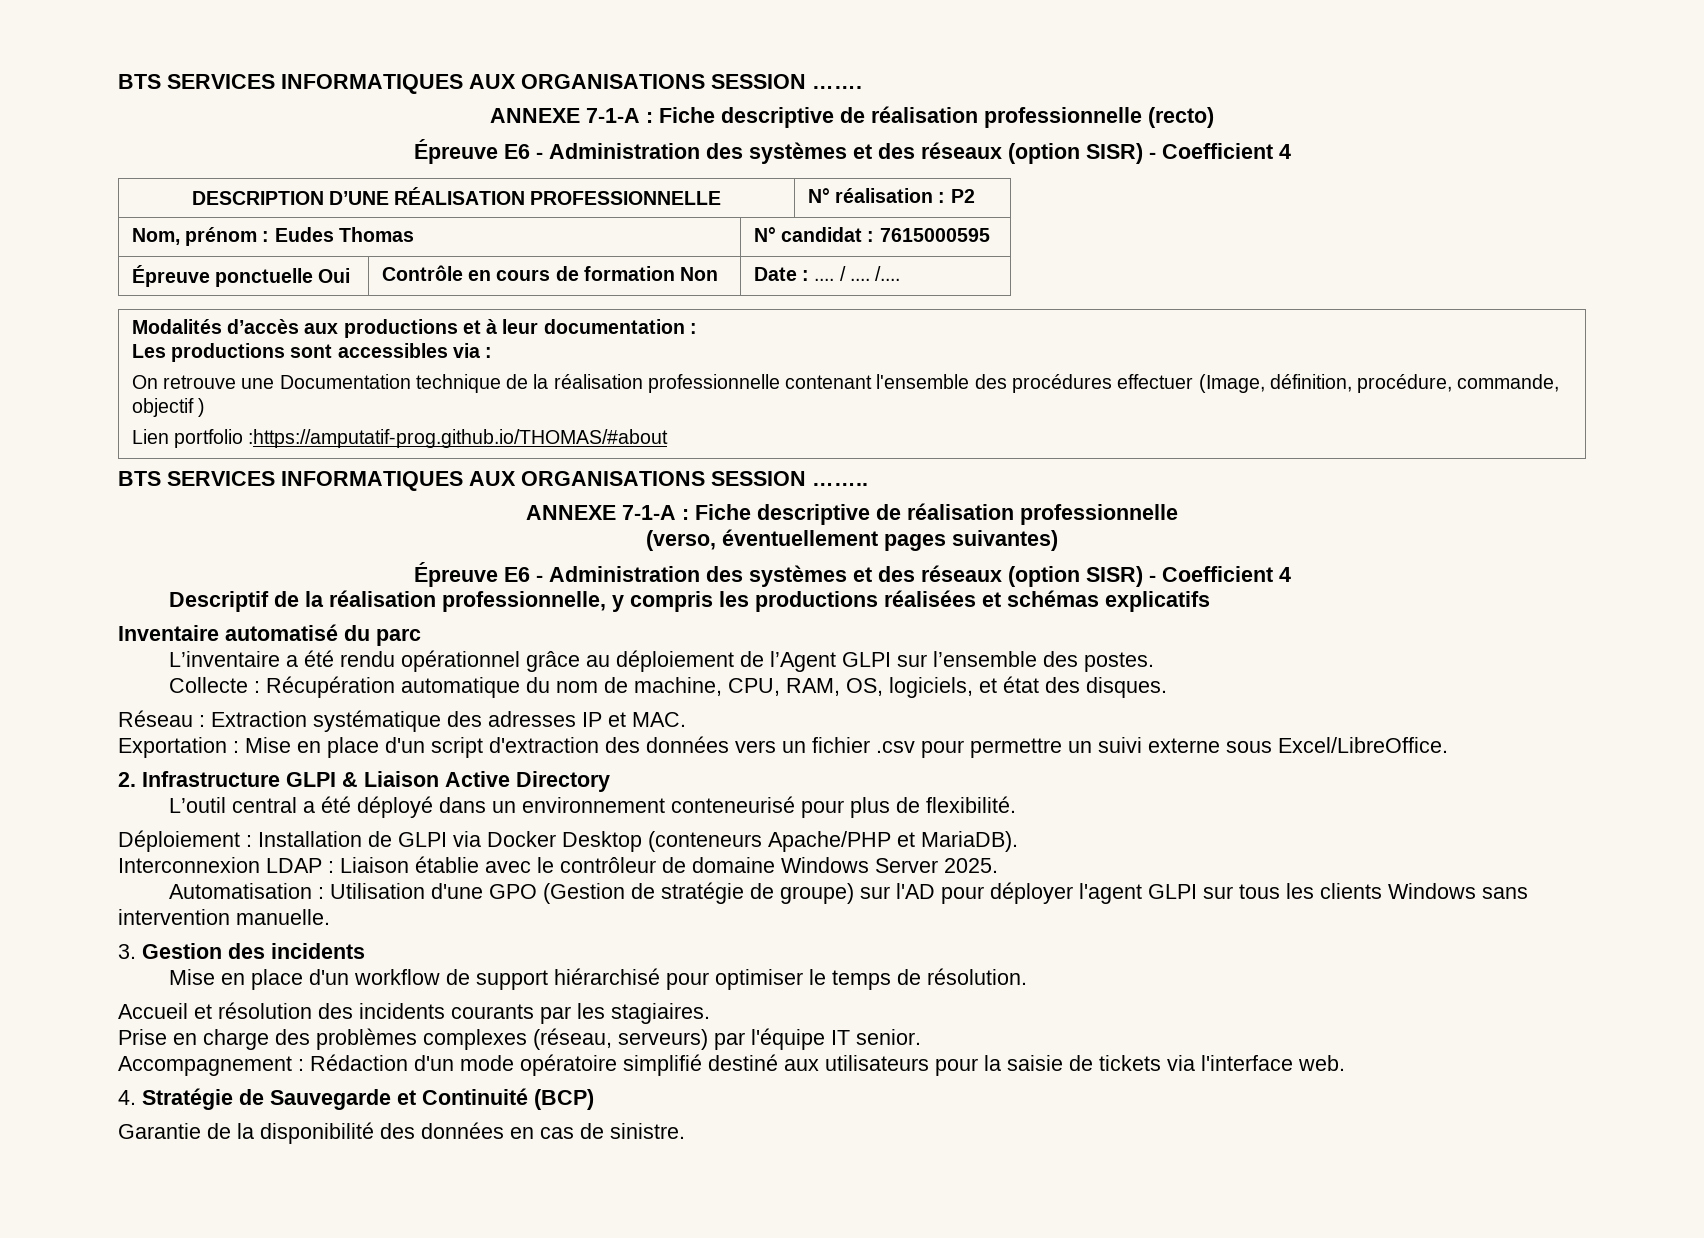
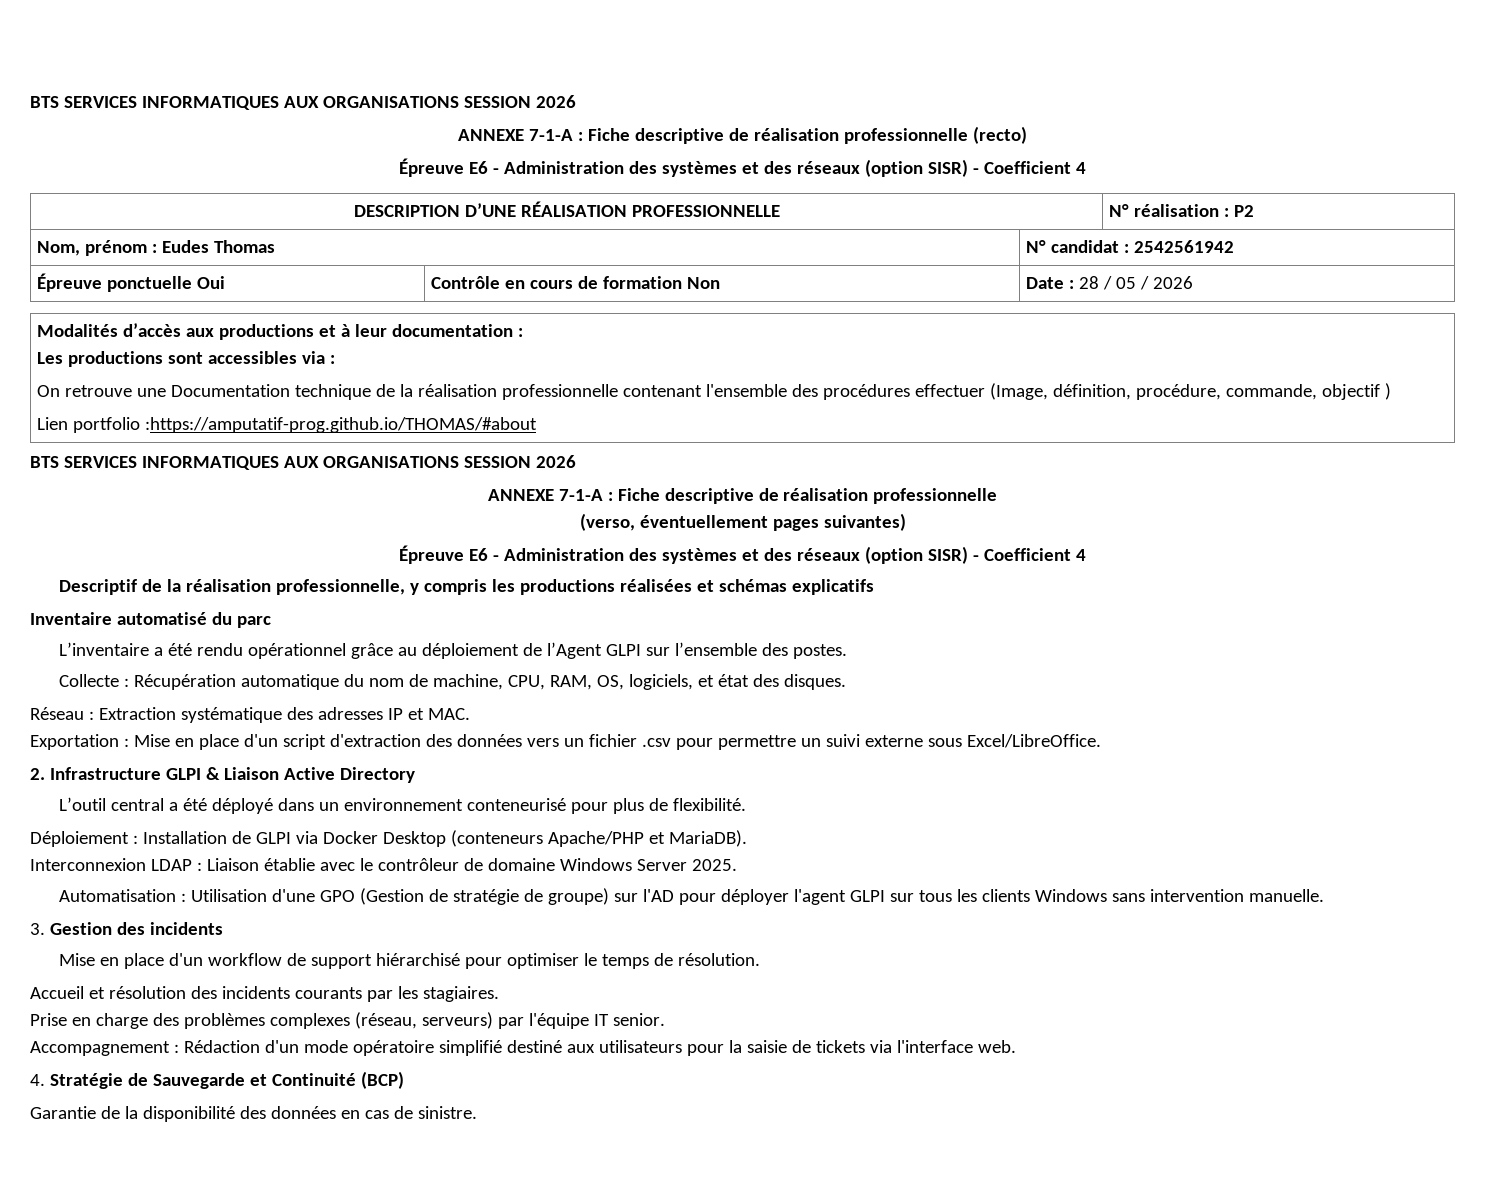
[118,74,862,94] BTS SERVICES INFORMATIQUES AUX ORGANISATIONS SESSION ……. -> [30,95,576,110] BTS SERVICES INFORMATIQUES AUX ORGANISATIONS SESSION 2026
[879,228,990,242] 7615000595 -> [1134,240,1235,253] 2542561942
[814,266,901,281] .... / .... /.... -> [1079,276,1194,290] 28 / 05 / 2026
[812,483,868,486] …….. -> [535,455,576,468] 2026

